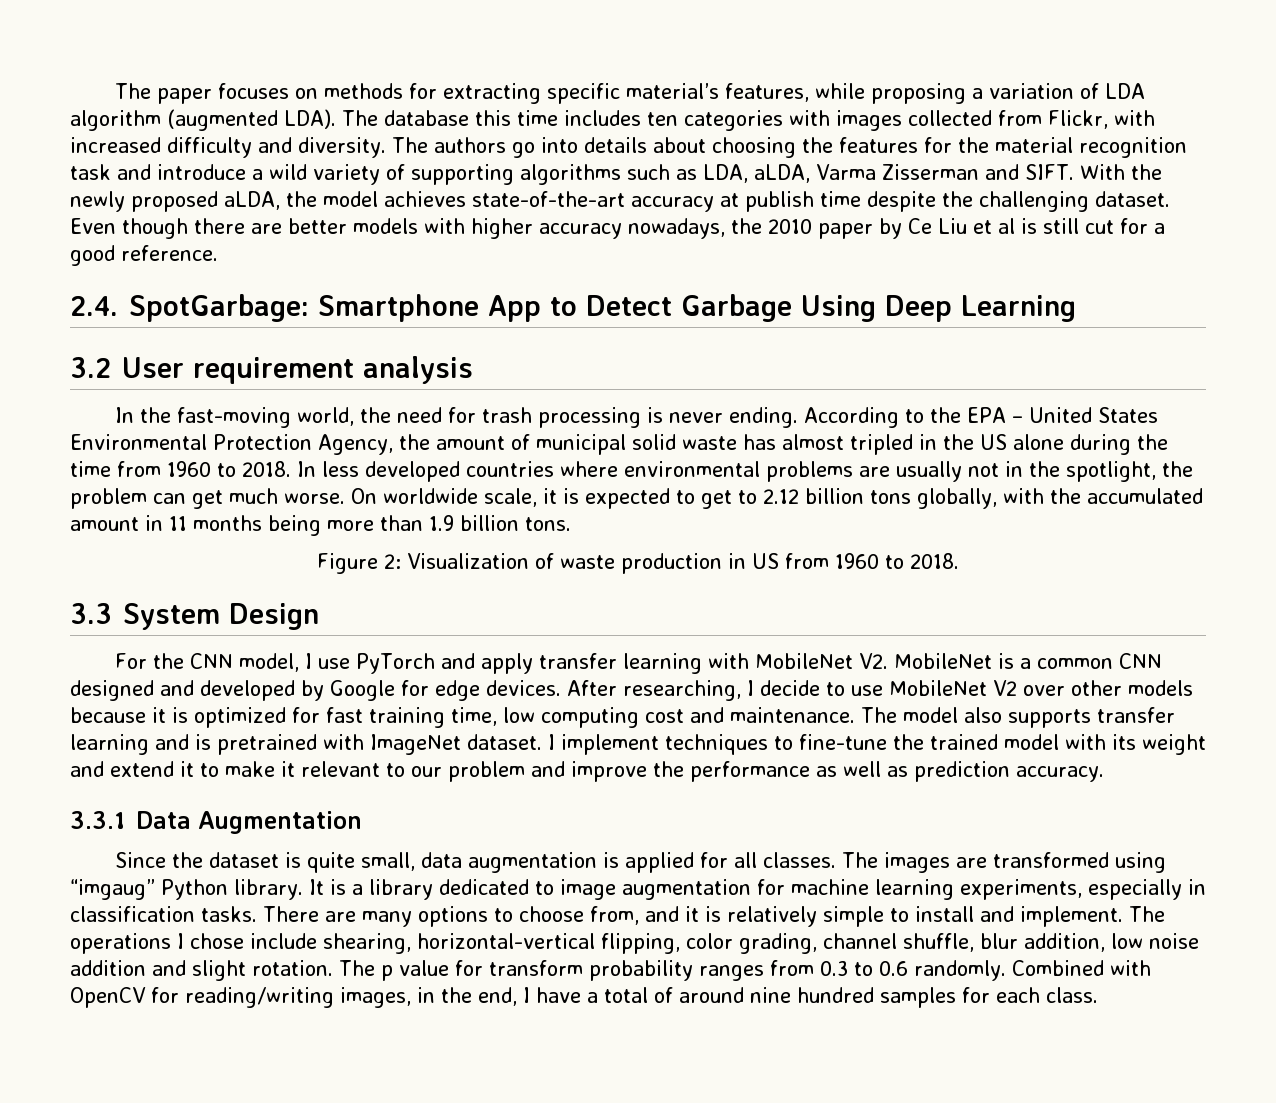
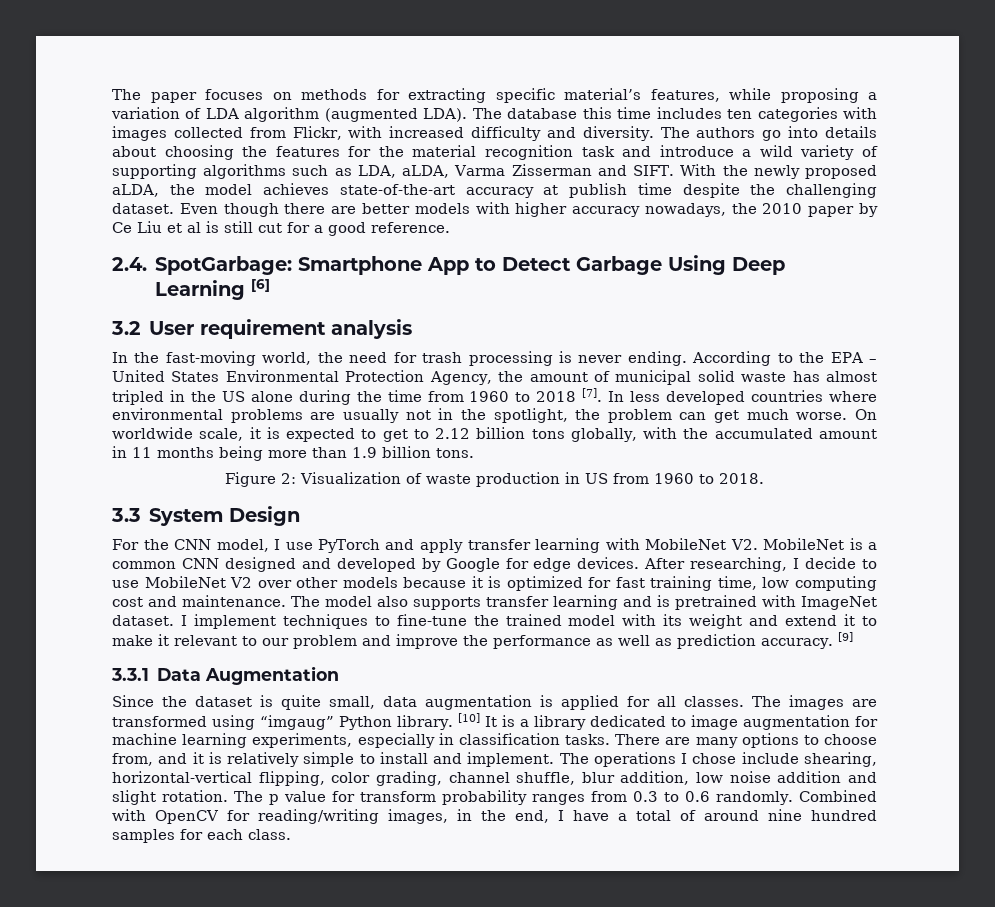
(1076, 308) none -> [250,279,270,292] [6]
[242,461,291,477] 2018. -> [536,388,603,402] 2018 [7].
(1104, 774) none -> [837,632,853,642] [9]
(303, 889) none -> [457,713,480,723] [10]

